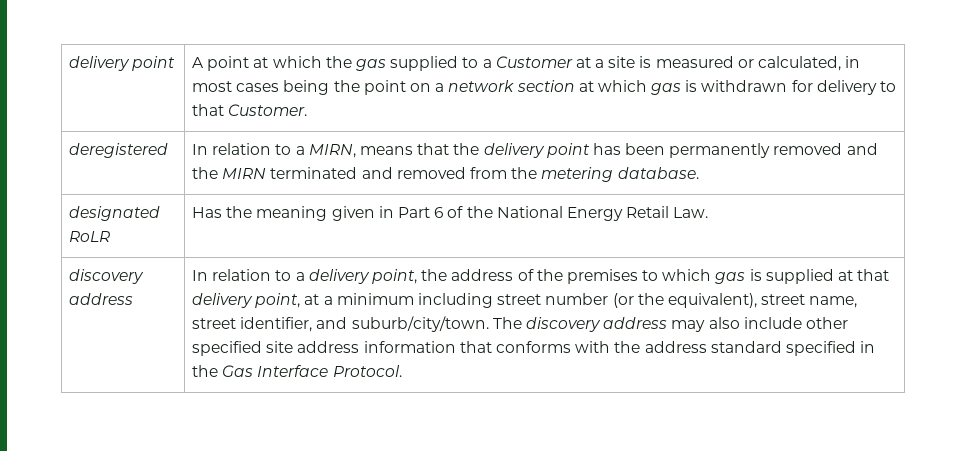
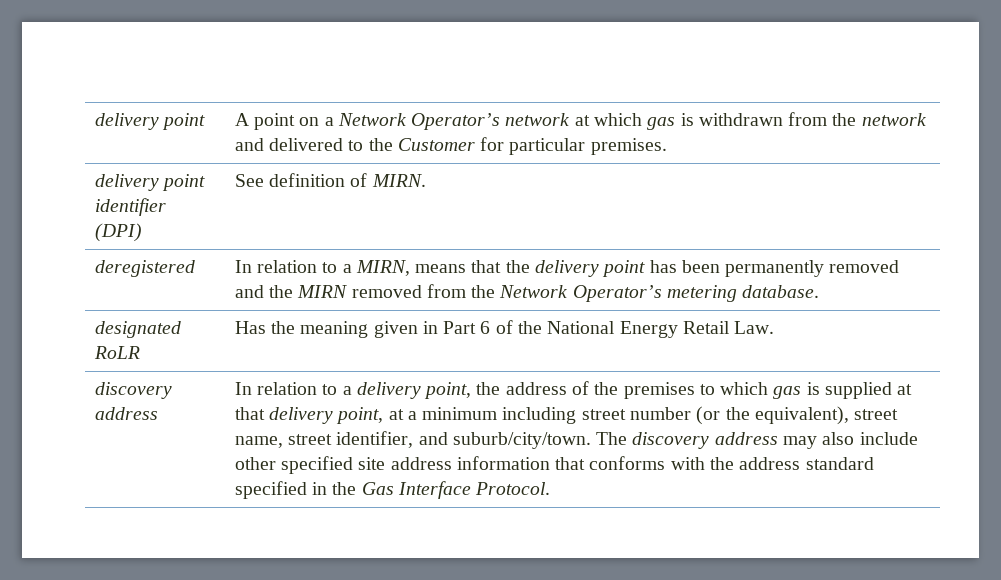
[253,56,861,71] [192,80,575,95] at which the gas supplied to a Customer at a site is measured or calculated, in most cases being the point on a network section -> [299,113,570,130] on a Network Operator’s network
[791,80,896,95] [192,104,308,116] for delivery to that Customer. -> [788,112,926,126] [234,137,667,155] [94,174,206,191] [94,198,166,216] [94,223,142,242] [234,173,426,187] from the network and delivered to the Customer for particular premises. // delivery point identifier (DPI) | See definition of MIRN.
[270,167,393,179] terminated and -> (348, 291) none
(538, 173) none -> [499,285,662,302] Network Operator’s

